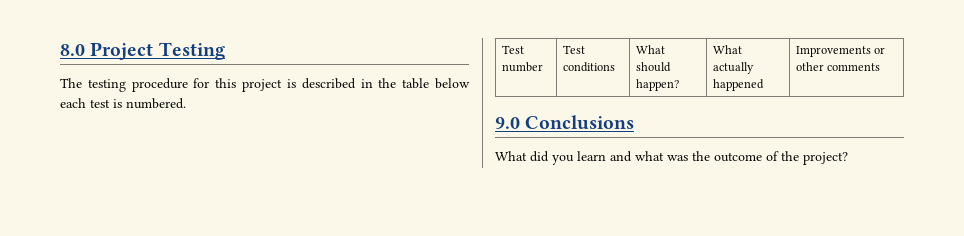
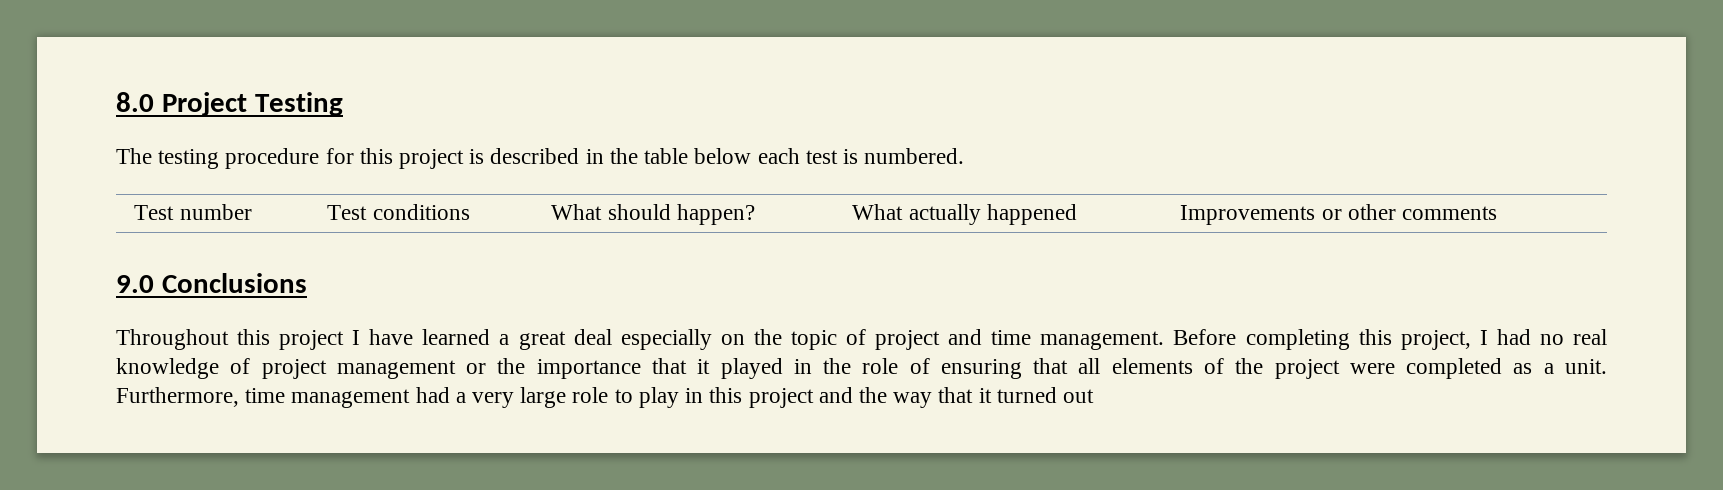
[495,151,848,165] What did you learn and what was the outcome of the project? -> [116,329,1607,350] [116,358,1607,379] [116,387,1094,408] Throughout this project I have learned a great deal especially on the topic of project and time management. Before completing this project, I had no real knowledge of project management or the importance that it played in the role of ensuring that all elements of the project were completed as a unit. Furthermore, time management had a very large role to play in this project and the way that it turned out

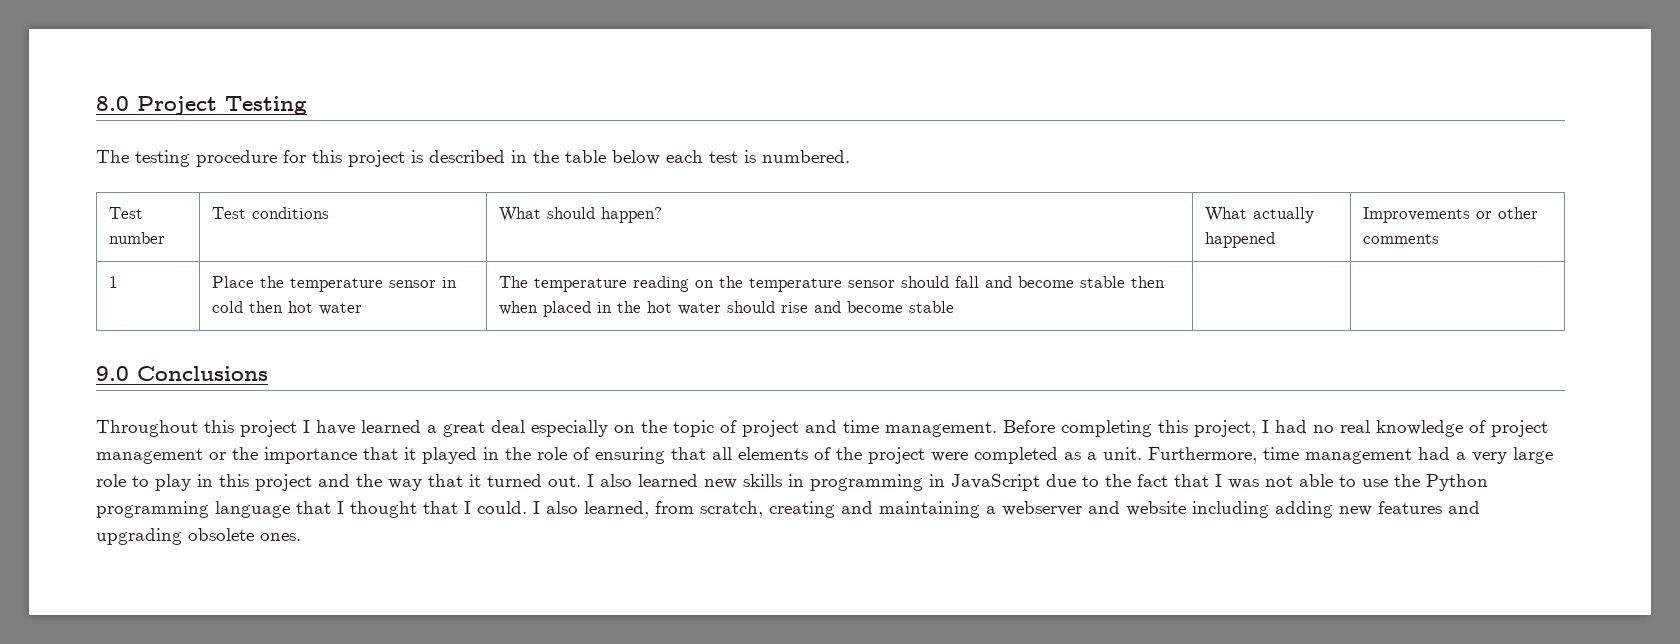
(1497, 213) none -> [108,276,118,288] [211,276,457,292] [211,301,362,315] [498,276,1165,292] [498,301,954,317] // 1 | Place the temperature sensor in cold then hot water | The temperature reading on the temperature sensor should fall and become stable then when placed in the hot water should rise and become stable | |
[1062,389,1094,403] out -> [548,474,1488,491] [96,501,1480,518] [96,528,301,545] out. I also learned new skills in programming in JavaScript due to the fact that I was not able to use the Python programming language that I thought that I could. I also learned, from scratch, creating and maintaining a webserver and website including adding new features and upgrading obsolete ones.

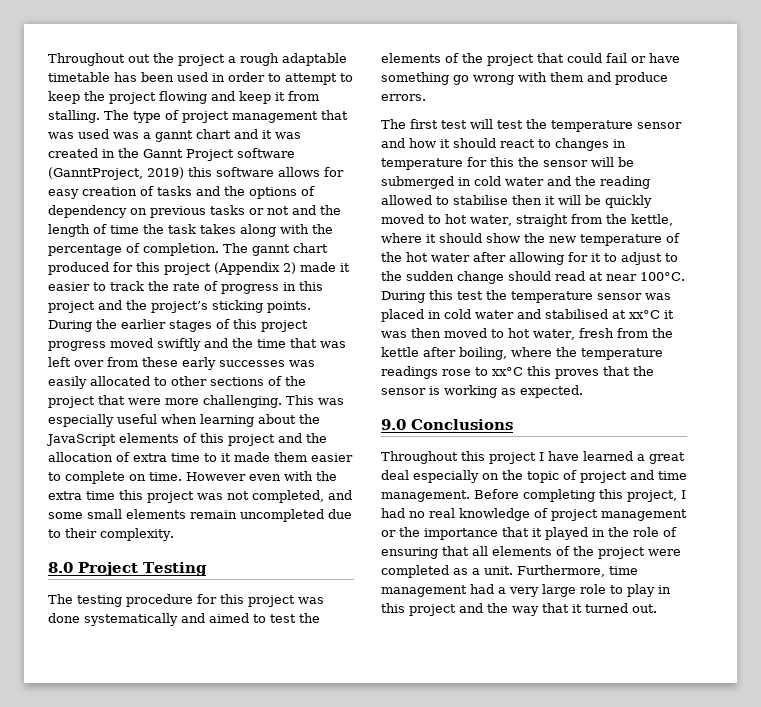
(96, 103) none -> [48,53,347,66] [48,72,353,85] [48,91,319,104] [48,110,348,123] [48,129,301,142] [48,148,295,161] [48,167,344,180] [48,186,315,199] [48,205,341,218] [48,224,333,237] [48,243,328,256] [48,262,350,275] [48,281,323,294] [48,300,311,313] [48,319,308,332] [48,338,346,351] [48,357,315,370] [48,376,306,389] [48,395,344,408] [48,414,320,427] [46,433,327,446] [48,452,353,462] [48,471,337,484] [48,490,352,503] [48,509,352,522] [48,528,174,541] Throughout out the project a rough adaptable timetable has been used in order to attempt to keep the project flowing and keep it from stalling. The type of project management that was used was a gannt chart and it was created in the Gannt Project software (GanntProject, 2019) this software allows for easy creation of tasks and the options of dependency on previous tasks or not and the length of time the task takes along with the percentage of completion. The gannt chart produced for this project (Appendix 2) made it easier to track the rate of progress in this project and the project’s sticking points. During the earlier stages of this project progress moved swiftly and the time that was left over from these early successes was easily allocated to other sections of the project that were more challenging. This was especially useful when learning about the JavaScript elements of this project and the allocation of extra time to it made them easier to complete on time. However even with the extra time this project was not completed, and some small elements remain uncompleted due to their complexity. //
[411,150,850,165] [108,207,143,219] [108,232,165,244] [211,207,329,219] [498,207,662,223] [1204,207,1314,223] [1204,232,1275,248] [1362,207,1538,223] [1362,234,1439,244] [108,276,118,288] [211,276,457,292] [211,301,362,315] [498,276,1165,292] [498,301,954,317] is described in the table below each test is numbered. // Test number | Test conditions | What should happen? | What actually happened | Improvements or other comments // 1 | Place the temperature sensor in cold then hot water | The temperature reading on the temperature sensor should fall and become stable then when placed in the hot water should rise and become stable | | -> [298,597,324,604] [48,613,320,626] [381,53,680,66] [381,72,668,85] [381,94,426,101] [381,119,682,132] [381,138,626,151] [381,157,634,170] [381,176,650,189] [381,195,652,208] [381,214,673,227] [381,233,680,246] [381,252,678,265] [381,271,685,284] [381,290,671,303] [381,309,674,322] [381,328,673,340] [381,347,663,360] [381,366,654,379] [381,385,583,398] was done systematically and aimed to test the elements of the project that could fail or have something go wrong with them and produce errors. // The first test will test the temperature sensor and how it should react to changes in temperature for this the sensor will be submerged in cold water and the reading allowed to stabilise then it will be quickly moved to hot water, straight from the kettle, where it should show the new temperature of the hot water after allowing for it to adjust to the sudden change should read at near 100°C. During this test the temperature sensor was placed in cold water and stabilised at xx°C it was then moved to hot water, fresh from the kettle after boiling, where the temperature readings rose to xx°C this proves that the sensor is working as expected.
[587,474,1488,491] [96,501,1480,518] [96,528,301,545] I also learned new skills in programming in JavaScript due to the fact that I was not able to use the Python programming language that I thought that I could. I also learned, from scratch, creating and maintaining a webserver and website including adding new features and upgrading obsolete ones. -> (657, 608) none

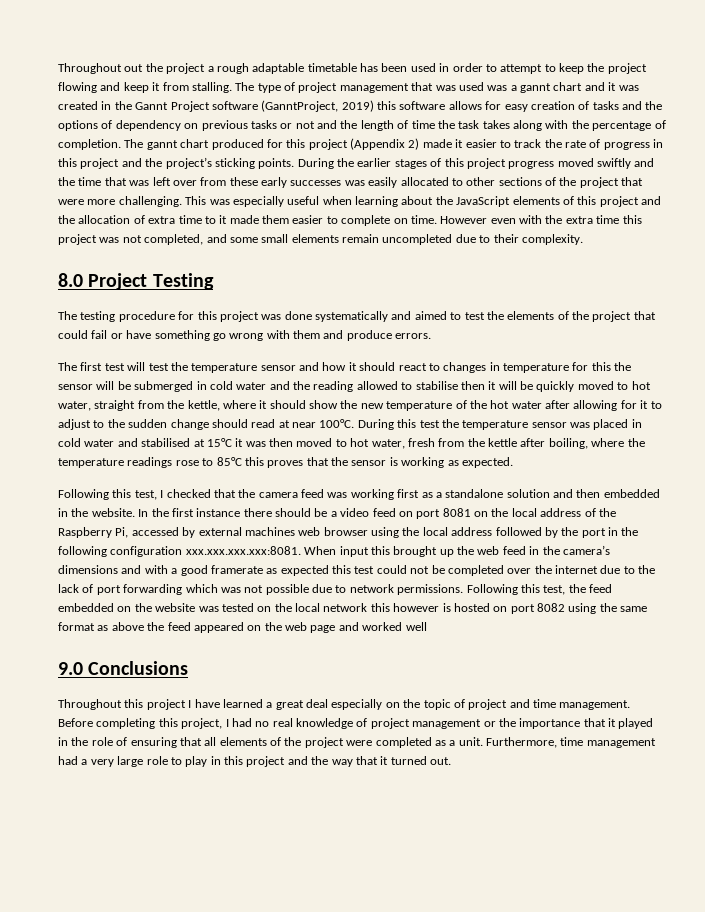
[629,310,660,319] xx°C -> [206,438,232,447] 15°C
[492,367,523,376] xx°C -> [216,457,242,466] 85°C
(583, 391) none -> [58,489,660,500] [58,508,616,519] [58,527,639,538] [58,545,610,557] [58,565,656,576] [58,584,612,595] [58,603,648,614] [58,622,427,633] // Following this test, I checked that the camera feed was working first as a standalone solution and then embedded in the website. In the first instance there should be a video feed on port 8081 on the local address of the Raspberry Pi, accessed by external machines web browser using the local address followed by the port in the following configuration xxx.xxx.xxx.xxx:8081. When input this brought up the web feed in the camera’s dimensions and with a good framerate as expected this test could not be completed over the internet due to the lack of port forwarding which was not possible due to network permissions. Following this test, the feed embedded on the website was tested on the local network this however is hosted on port 8082 using the same format as above the feed appeared on the web page and worked well

